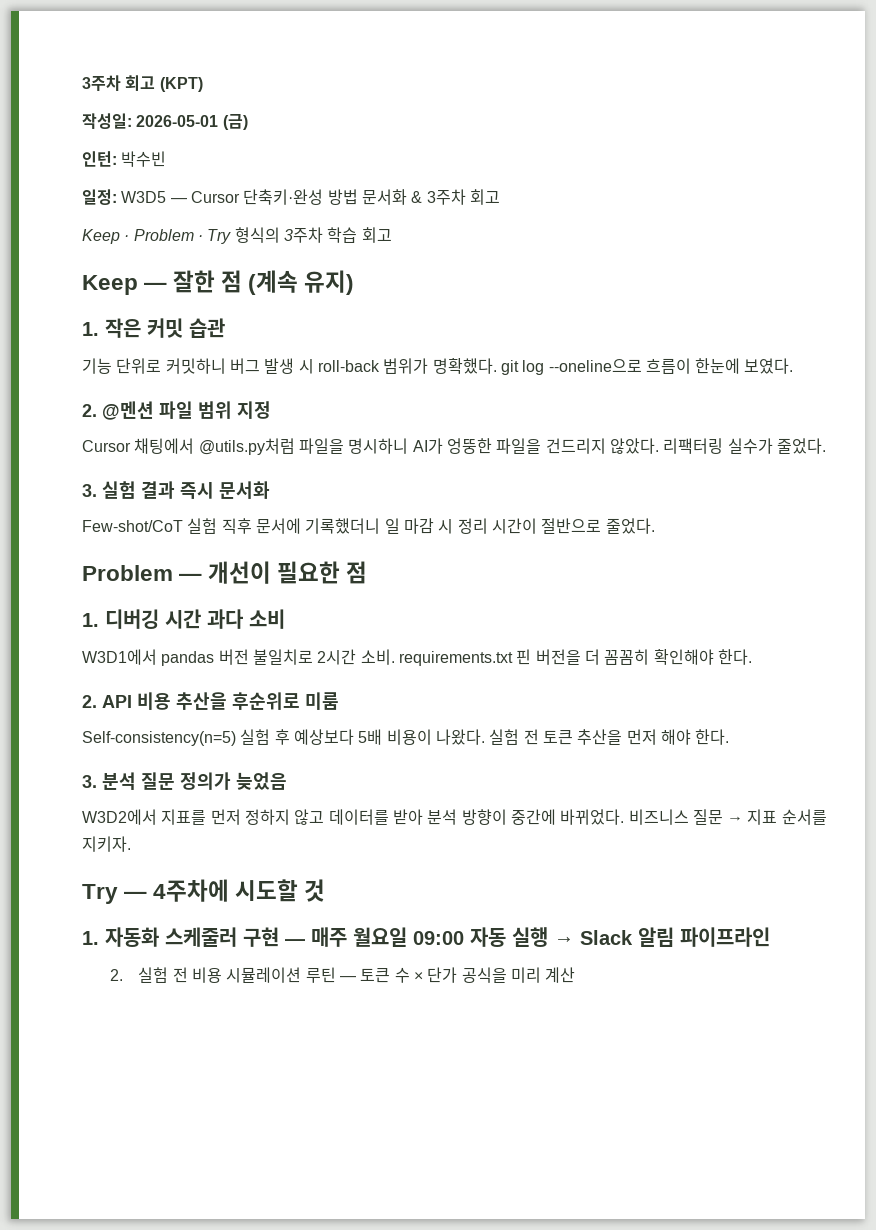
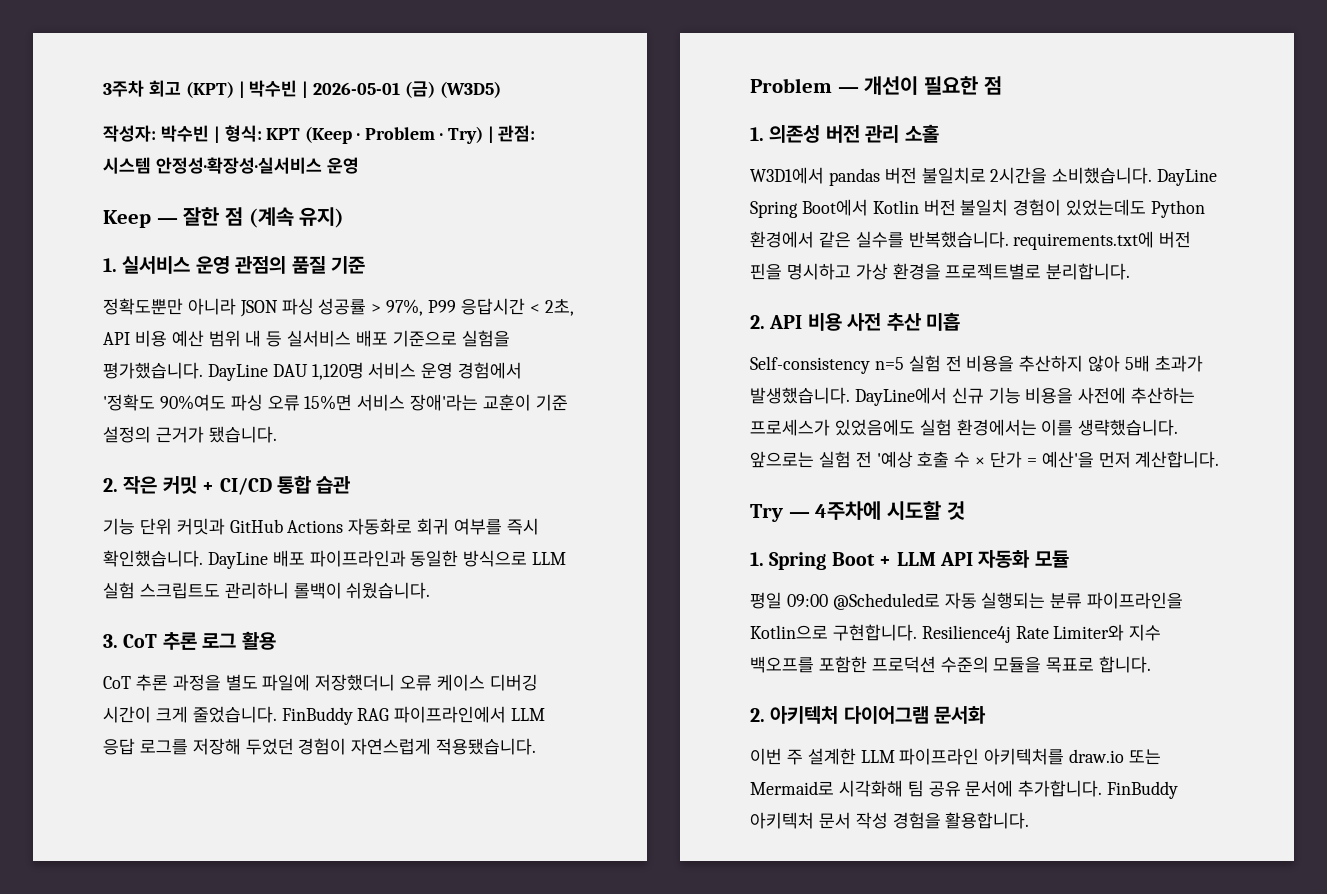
[82,113,132,129] // 작성일: -> [238,80,309,98] | 박수빈 |
[82,151,167,167] [82,189,500,205] [82,227,392,244] // 인턴: 박수빈 // 일정: W3D5 — Cursor 단축키·완성 방법 문서화 & 3주차 회고 // Keep · Problem · Try 형식의 3주차 학습 회고 -> [439,81,501,98] [103,125,536,144] [103,157,359,174] (W3D5) // 작성자: 박수빈 | 형식: KPT (Keep · Problem · Try) | 관점: 시스템 안정성·확장성·실서비스 운영
[105,318,225,338] [82,358,794,375] [82,401,271,420] [82,438,826,455] [82,481,270,499] [82,518,655,534] 작은 커밋 습관 // 기능 단위로 커밋하니 버그 발생 시 roll-back 범위가 명확했다. git log --oneline으로 흐름이 한눈에 보였다. // 2. @멘션 파일 범위 지정 // Cursor 채팅에서 @utils.py처럼 파일을 명시하니 AI가 엉뚱한 파일을 건드리지 않았다. 리팩터링 실수가 줄었다. // 3. 실험 결과 즉시 문서화 // Few-shot/CoT 실험 직후 문서에 기록했더니 일 마감 시 정리 시간이 절반으로 줄었다. -> [122,256,365,274] [103,298,574,317] [103,330,510,347] [103,362,523,381] [103,394,568,411] [103,426,277,443] [103,475,351,495] [103,518,539,535] [103,550,567,569] [103,582,431,599] [103,631,276,650] [103,674,538,691] [103,706,546,725] [103,738,537,755] 실서비스 운영 관점의 품질 기준 // 정확도뿐만 아니라 JSON 파싱 성공률 > 97%, P99 응답시간 < 2초, API 비용 예산 범위 내 등 실서비스 배포 기준으로 실험을 평가했습니다. DayLine DAU 1,120명 서비스 운영 경험에서 '정확도 90%여도 파싱 오류 15%면 서비스 장애'라는 교훈이 기준 설정의 근거가 됐습니다. // 2. 작은 커밋 + CI/CD 통합 습관 // 기능 단위 커밋과 GitHub Actions 자동화로 회귀 여부를 즉시 확인했습니다. DayLine 배포 파이프라인과 동일한 방식으로 LLM 실험 스크립트도 관리하니 롤백이 쉬웠습니다. // 3. CoT 추론 로그 활용 // CoT 추론 과정을 별도 파일에 저장했더니 오류 케이스 디버깅 시간이 크게 줄었습니다. FinBuddy RAG 파이프라인에서 LLM 응답 로그를 저장해 두었던 경험이 자연스럽게 적용됐습니다.
[105,609,285,629] 디버깅 시간 과다 소비 -> [769,124,939,143] 의존성 버전 관리 소홀
[317,649,752,666] [82,692,339,710] [82,729,730,746] [82,772,287,790] [82,809,827,825] [82,836,131,852] 2시간 소비. requirements.txt 핀 버전을 더 꼼꼼히 확인해야 한다. // 2. API 비용 추산을 후순위로 미룸 // Self-consistency(n=5) 실험 후 예상보다 5배 비용이 나왔다. 실험 전 토큰 추산을 먼저 해야 한다. // 3. 분석 질문 정의가 늦었음 // W3D2에서 지표를 먼저 정하지 않고 데이터를 받아 분석 방향이 중간에 바뀌었다. 비즈니스 질문 → 지표 순서를 지키자. -> [990,167,1218,186] [750,199,1206,218] [750,231,1192,250] [750,263,1131,280] [750,312,960,331] [750,355,1203,374] [750,387,1196,406] [750,419,1179,436] [750,451,1220,468] 2시간을 소비했습니다. DayLine Spring Boot에서 Kotlin 버전 불일치 경험이 있었는데도 Python 환경에서 같은 실수를 반복했습니다. requirements.txt에 버전 핀을 명시하고 가상 환경을 프로젝트별로 분리합니다. // 2. API 비용 사전 추산 미흡 // Self-consistency n=5 실험 전 비용을 추산하지 않아 5배 초과가 발생했습니다. DayLine에서 신규 기능 비용을 사전에 추산하는 프로세스가 있었음에도 실험 환경에서는 이를 생략했습니다. 앞으로는 실험 전 '예상 호출 수 × 단가 = 예산'을 먼저 계산합니다.
[105,927,770,947] [110,967,576,983] 자동화 스케줄러 구현 — 매주 월요일 09:00 자동 실행 → Slack 알림 파이프라인 // 2. 실험 전 비용 시뮬레이션 루틴 — 토큰 수 × 단가 공식을 미리 계산 -> [769,550,1069,570] [750,592,1184,610] [750,624,1162,643] [750,656,1152,673] [750,706,987,724] [750,748,1162,765] [750,780,1179,799] [750,812,1030,829] Spring Boot + LLM API 자동화 모듈 // 평일 09:00 @Scheduled로 자동 실행되는 분류 파이프라인을 Kotlin으로 구현합니다. Resilience4j Rate Limiter와 지수 백오프를 포함한 프로덕션 수준의 모듈을 목표로 합니다. // 2. 아키텍처 다이어그램 문서화 // 이번 주 설계한 LLM 파이프라인 아키텍처를 draw.io 또는 Mermaid로 시각화해 팀 공유 문서에 추가합니다. FinBuddy 아키텍처 문서 작성 경험을 활용합니다.

